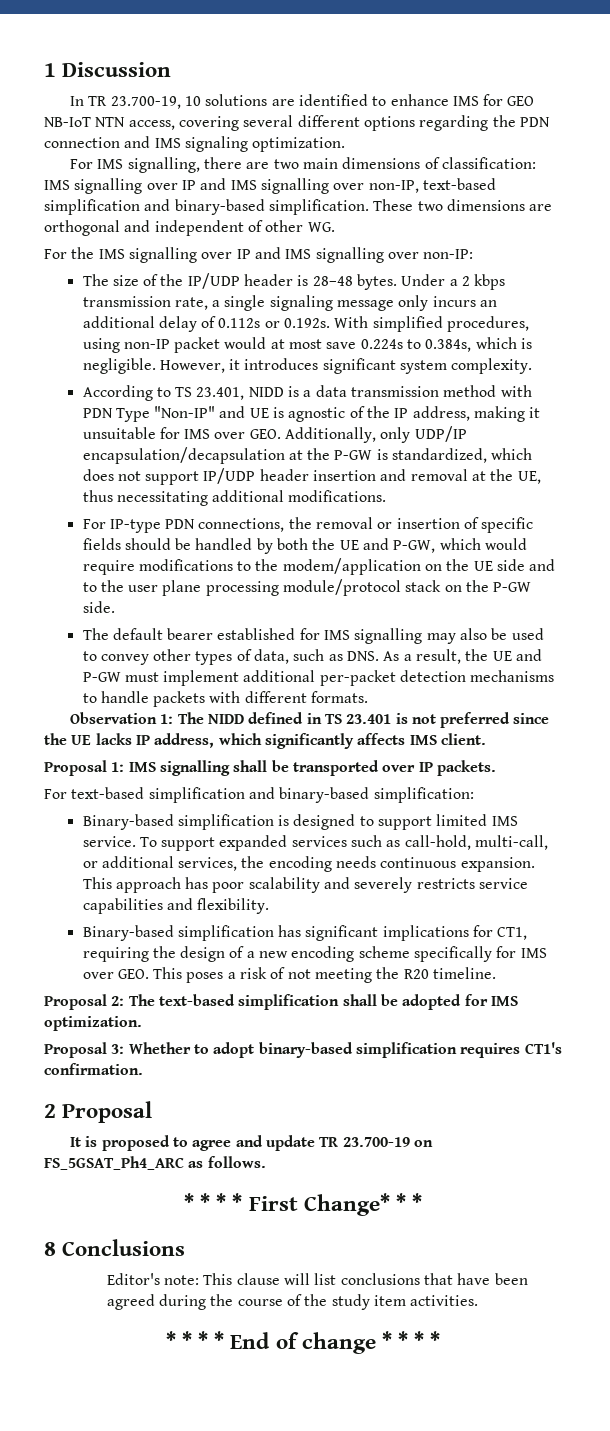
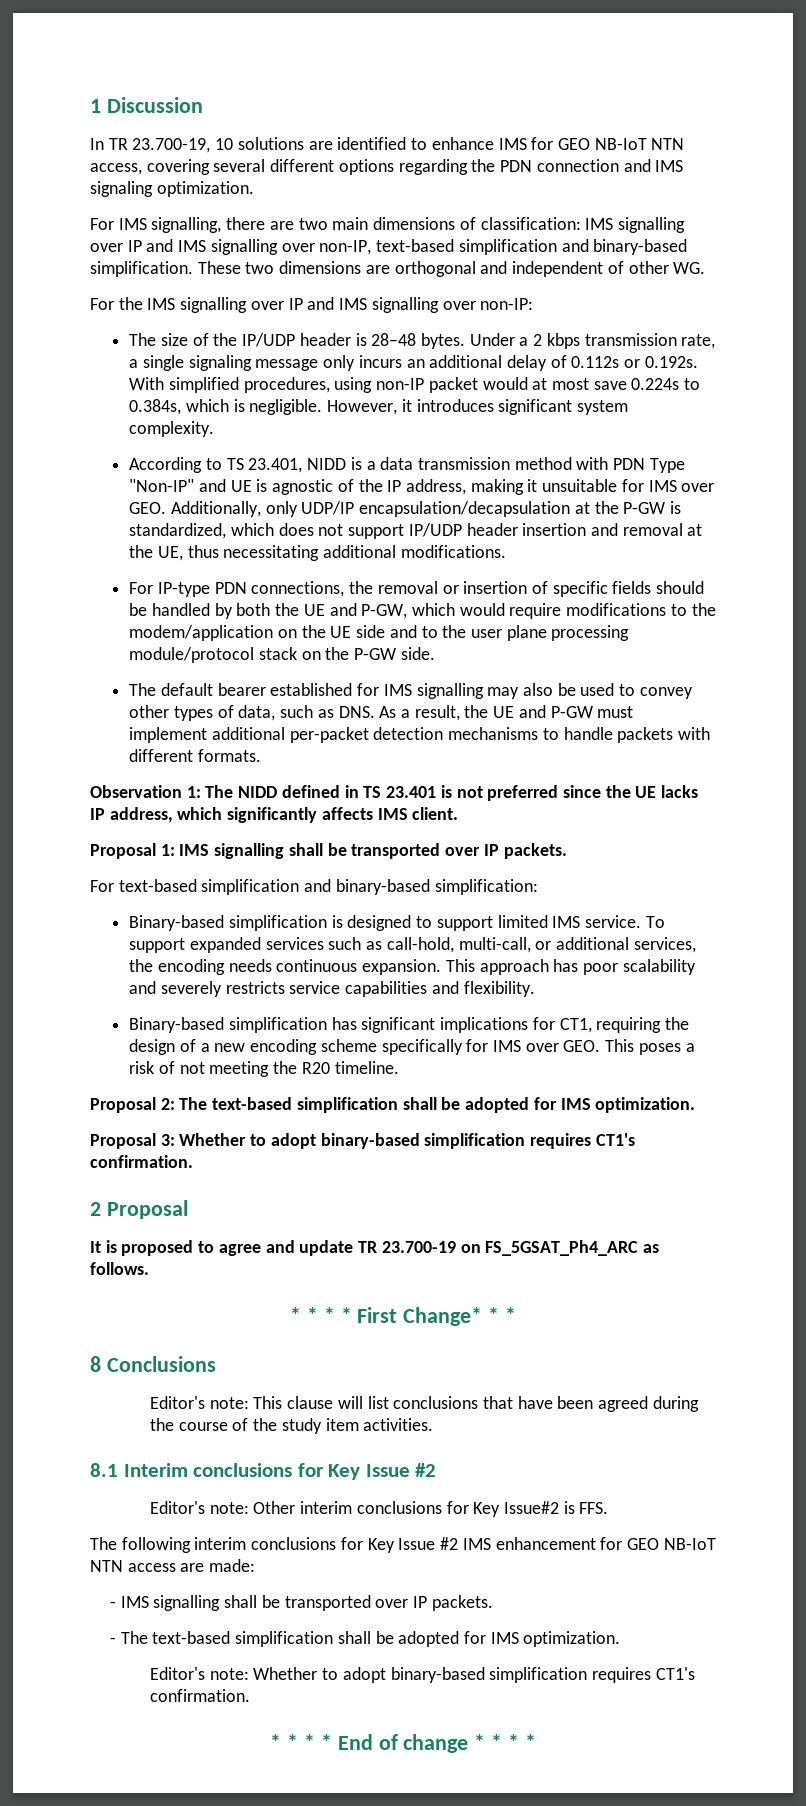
(479, 1300) none -> [90,1463,437,1480] [149,1501,609,1517] [90,1537,716,1553] [90,1559,256,1572] [109,1595,493,1611] [109,1631,621,1647] [149,1667,695,1683] [149,1689,250,1702] // 8.1 Interim conclusions for Key Issue #2 // Editor's note: Other interim conclusions for Key Issue#2 is FFS. // The following interim conclusions for Key Issue #2 IMS enhancement for GEO NB-IoT NTN access are made: // - IMS signalling shall be transported over IP packets. // - The text-based simplification shall be adopted for IMS optimization. // Editor's note: Whether to adopt binary-based simplification requires CT1's confirmation.

